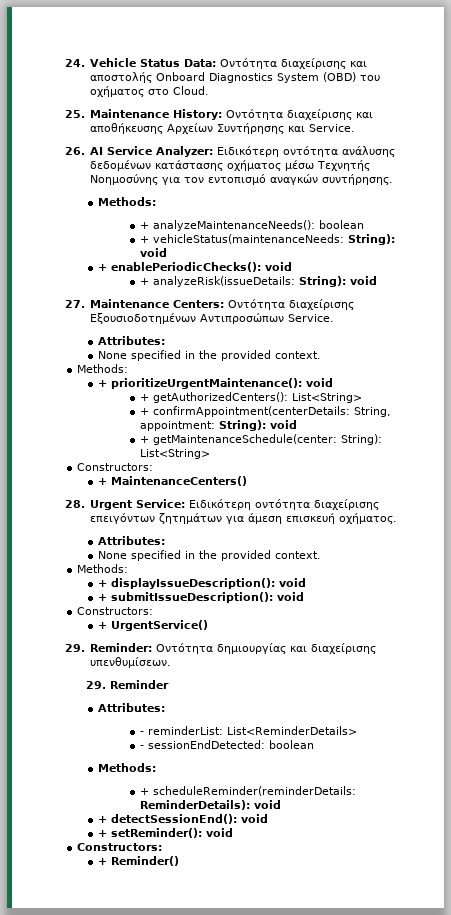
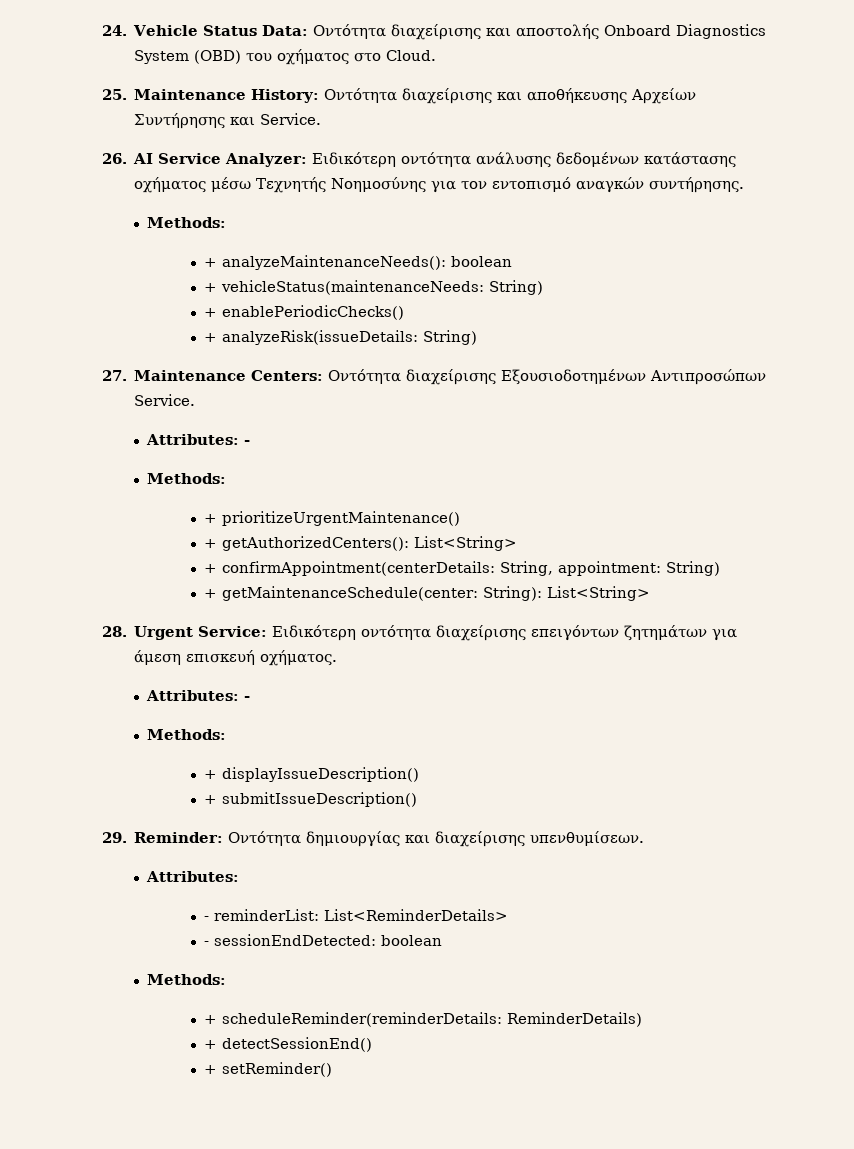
[347,234,395,245] [139,248,167,257] [97,262,292,272] String): void // + enablePeriodicChecks(): void -> [489,280,544,295] [204,305,405,320] String) // + enablePeriodicChecks()
[298,276,377,287] String): void -> [423,330,478,345] String)
[97,350,321,361] [77,364,129,373] [97,378,333,389] // None specified in the provided context. // Methods: // + prioritizeUrgentMaintenance(): void -> [243,440,250,445] [146,473,226,484] [204,511,461,526] - // Methods: // + prioritizeUrgentMaintenance()
[218,420,297,431] String): void -> [666,561,721,576] String)
[77,463,154,471] [97,476,247,486] // Constructors: // + MaintenanceCenters() -> (651, 593) none
[97,550,321,561] [77,564,129,573] [97,578,306,589] [97,592,304,603] [77,607,154,615] [97,620,208,631] // None specified in the provided context. // Methods: // + displayIssueDescription(): void // + submitIssueDescription(): void // Constructors: // + UrgentService() -> [243,696,250,701] [146,729,226,740] [204,767,420,782] [204,792,418,807] - // Methods: // + displayIssueDescription() // + submitIssueDescription()
[85,680,169,689] // 29. Reminder -> (645, 838) none
[139,800,281,810] [97,814,268,824] [97,828,233,838] [77,843,163,851] [97,856,179,866] ReminderDetails): void // + detectSessionEnd(): void // + setReminder(): void // Constructors: // + Reminder() -> [507,1012,643,1027] [204,1037,373,1052] [204,1062,333,1077] ReminderDetails) // + detectSessionEnd() // + setReminder()

